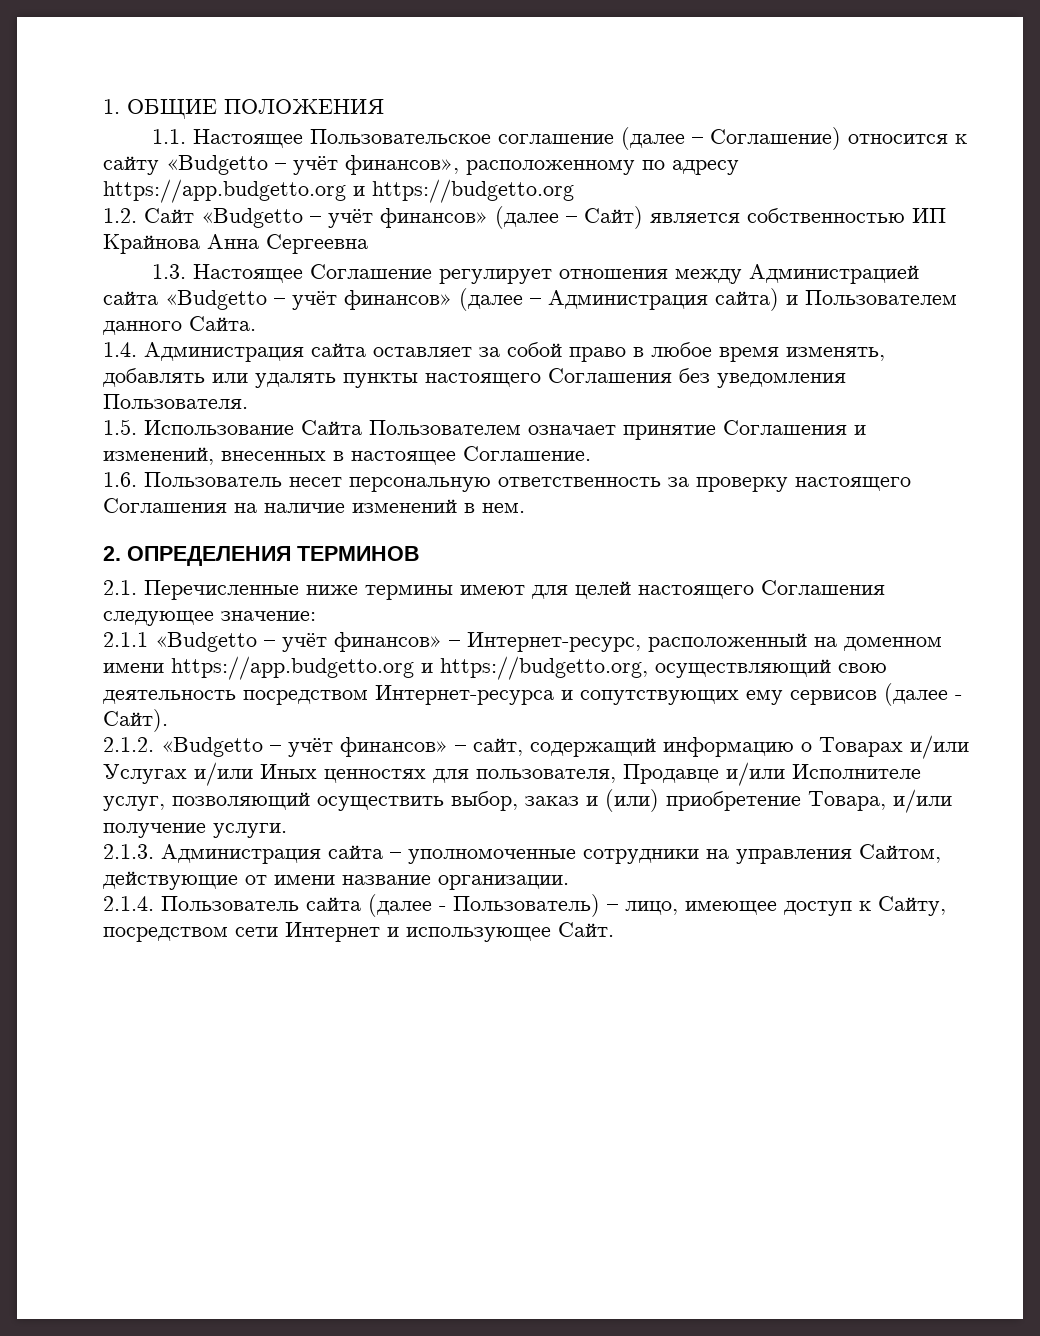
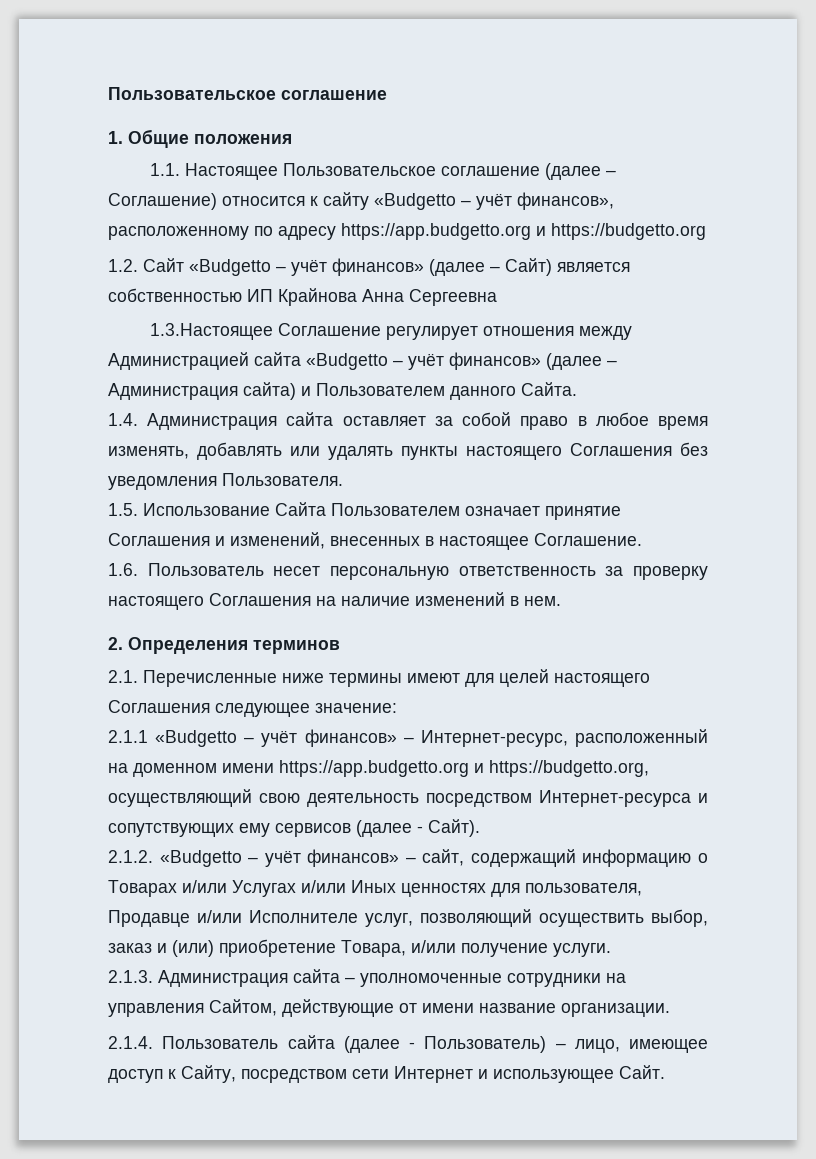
[103,99,384,119] 1. ОБЩИЕ ПОЛОЖЕНИЯ -> [108,87,387,100] [108,129,292,148] Пользовательское соглашение // 1. Общие положения
[151,264,303,283] 1.3. Настоящее -> [149,323,273,340] 1.3.Настоящее
[127,546,420,566] ОПРЕДЕЛЕНИЯ ТЕРМИНОВ -> [128,637,340,654] Определения терминов

